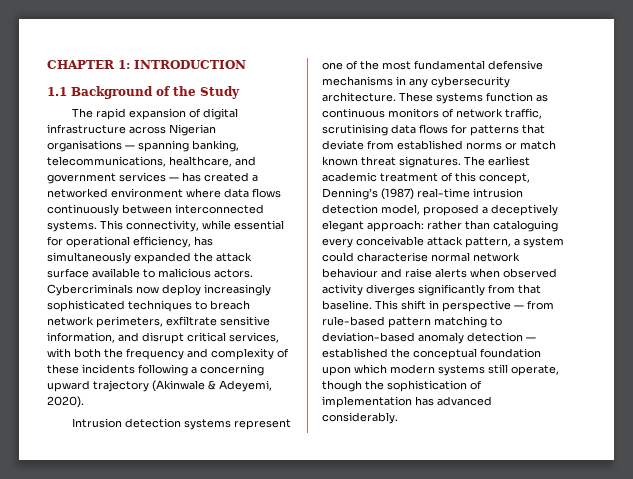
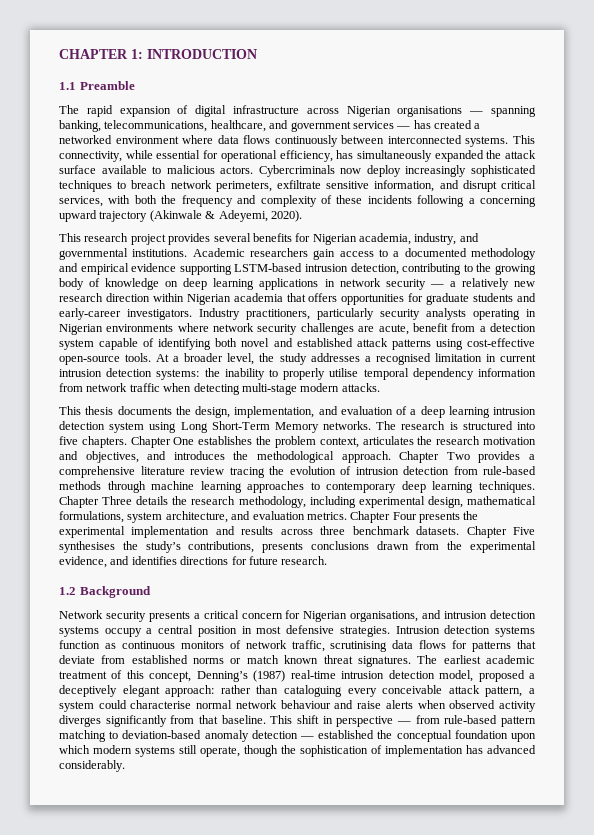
[71,86,240,99] Background of the Study -> [79,81,135,90] Preamble
[72,418,292,430] [322,60,543,70] [322,76,510,88] [322,92,433,102] Intrusion detection systems represent one of the most fundamental defensive mechanisms in any cybersecurity architecture. These -> [59,233,479,245] [59,248,536,260] [59,263,537,275] [59,278,536,290] [59,293,537,305] [59,308,536,320] [59,323,537,335] [59,338,535,350] [59,353,536,365] [59,368,536,380] [59,383,380,395] [59,406,536,418] [59,421,535,433] [59,436,536,448] [59,451,536,463] [59,466,536,478] [59,481,535,493] [59,496,536,508] [59,511,479,523] [59,526,536,538] [59,541,536,553] [59,556,328,568] [59,586,151,598] [59,610,537,622] [59,625,491,637] This research project provides several benefits for Nigerian academia, industry, and governmental institutions. Academic researchers gain access to a documented methodology and empirical evidence supporting LSTM-based intrusion detection, contributing to the growing body of knowledge on deep learning applications in network security — a relatively new research direction within Nigerian academia that offers opportunities for graduate students and early-career investigators. Industry practitioners, particularly security analysts operating in Nigerian environments where network security challenges are acute, benefit from a detection system capable of identifying both novel and established attack patterns using cost-effective open-source tools. At a broader level, the study addresses a recognised limitation in current intrusion detection systems: the inability to properly utilise temporal dependency information from network traffic when detecting multi-stage modern attacks. // This thesis documents the design, implementation, and evaluation of a deep learning intrusion detection system using Long Short-Term Memory networks. The research is structured into five chapters. Chapter One establishes the problem context, articulates the research motivation and objectives, and introduces the methodological approach. Chapter Two provides a comprehensive literature review tracing the evolution of intrusion detection from rule-based methods through machine learning approaches to contemporary deep learning techniques. Chapter Three details the research methodology, including experimental design, mathematical formulations, system architecture, and evaluation metrics. Chapter Four presents the experimental implementation and results across three benchmark datasets. Chapter Five synthesises the study’s contributions, presents conclusions drawn from the experimental evidence, and identifies directions for future research. // 1.2 Background // Network security presents a critical concern for Nigerian organisations, and intrusion detection systems occupy a central position in most defensive strategies. Intrusion detection

